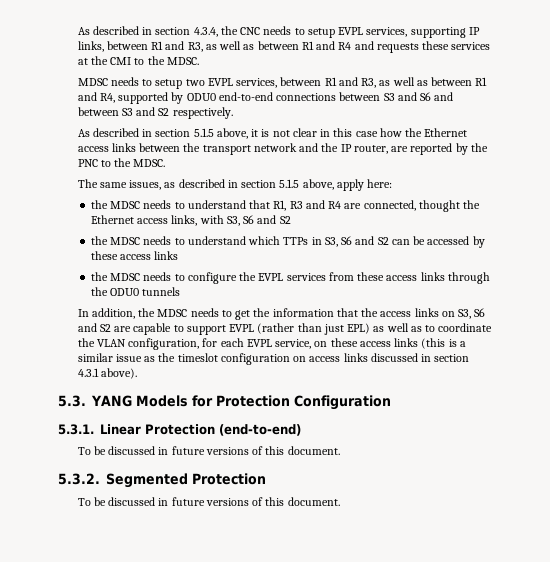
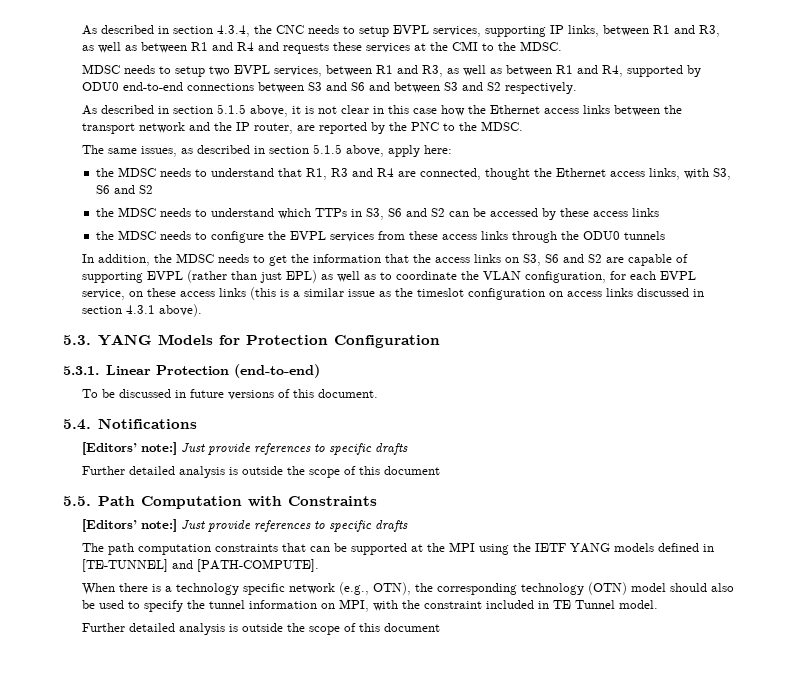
[173,325,226,335] to support -> [675,254,688,263] [81,272,143,283] of supporting
[58,473,266,488] [77,497,340,506] 5.3.2. Segmented Protection // To be discussed in future versions of this document. -> [63,418,197,430] [81,442,408,455] [81,466,440,478] [63,496,377,509] [81,519,408,532] [81,542,714,555] [81,559,319,572] [81,582,734,595] [81,599,658,612] [81,623,440,635] 5.4. Notifications // [Editors’ note:] Just provide references to specific drafts // Further detailed analysis is outside the scope of this document // 5.5. Path Computation with Constraints // [Editors’ note:] Just provide references to specific drafts // The path computation constraints that can be supported at the MPI using the IETF YANG models defined in [TE-TUNNEL] and [PATH-COMPUTE]. // When there is a technology specific network (e.g., OTN), the corresponding technology (OTN) model should also be used to specify the tunnel information on MPI, with the constraint included in TE Tunnel model. // Further detailed analysis is outside the scope of this document

